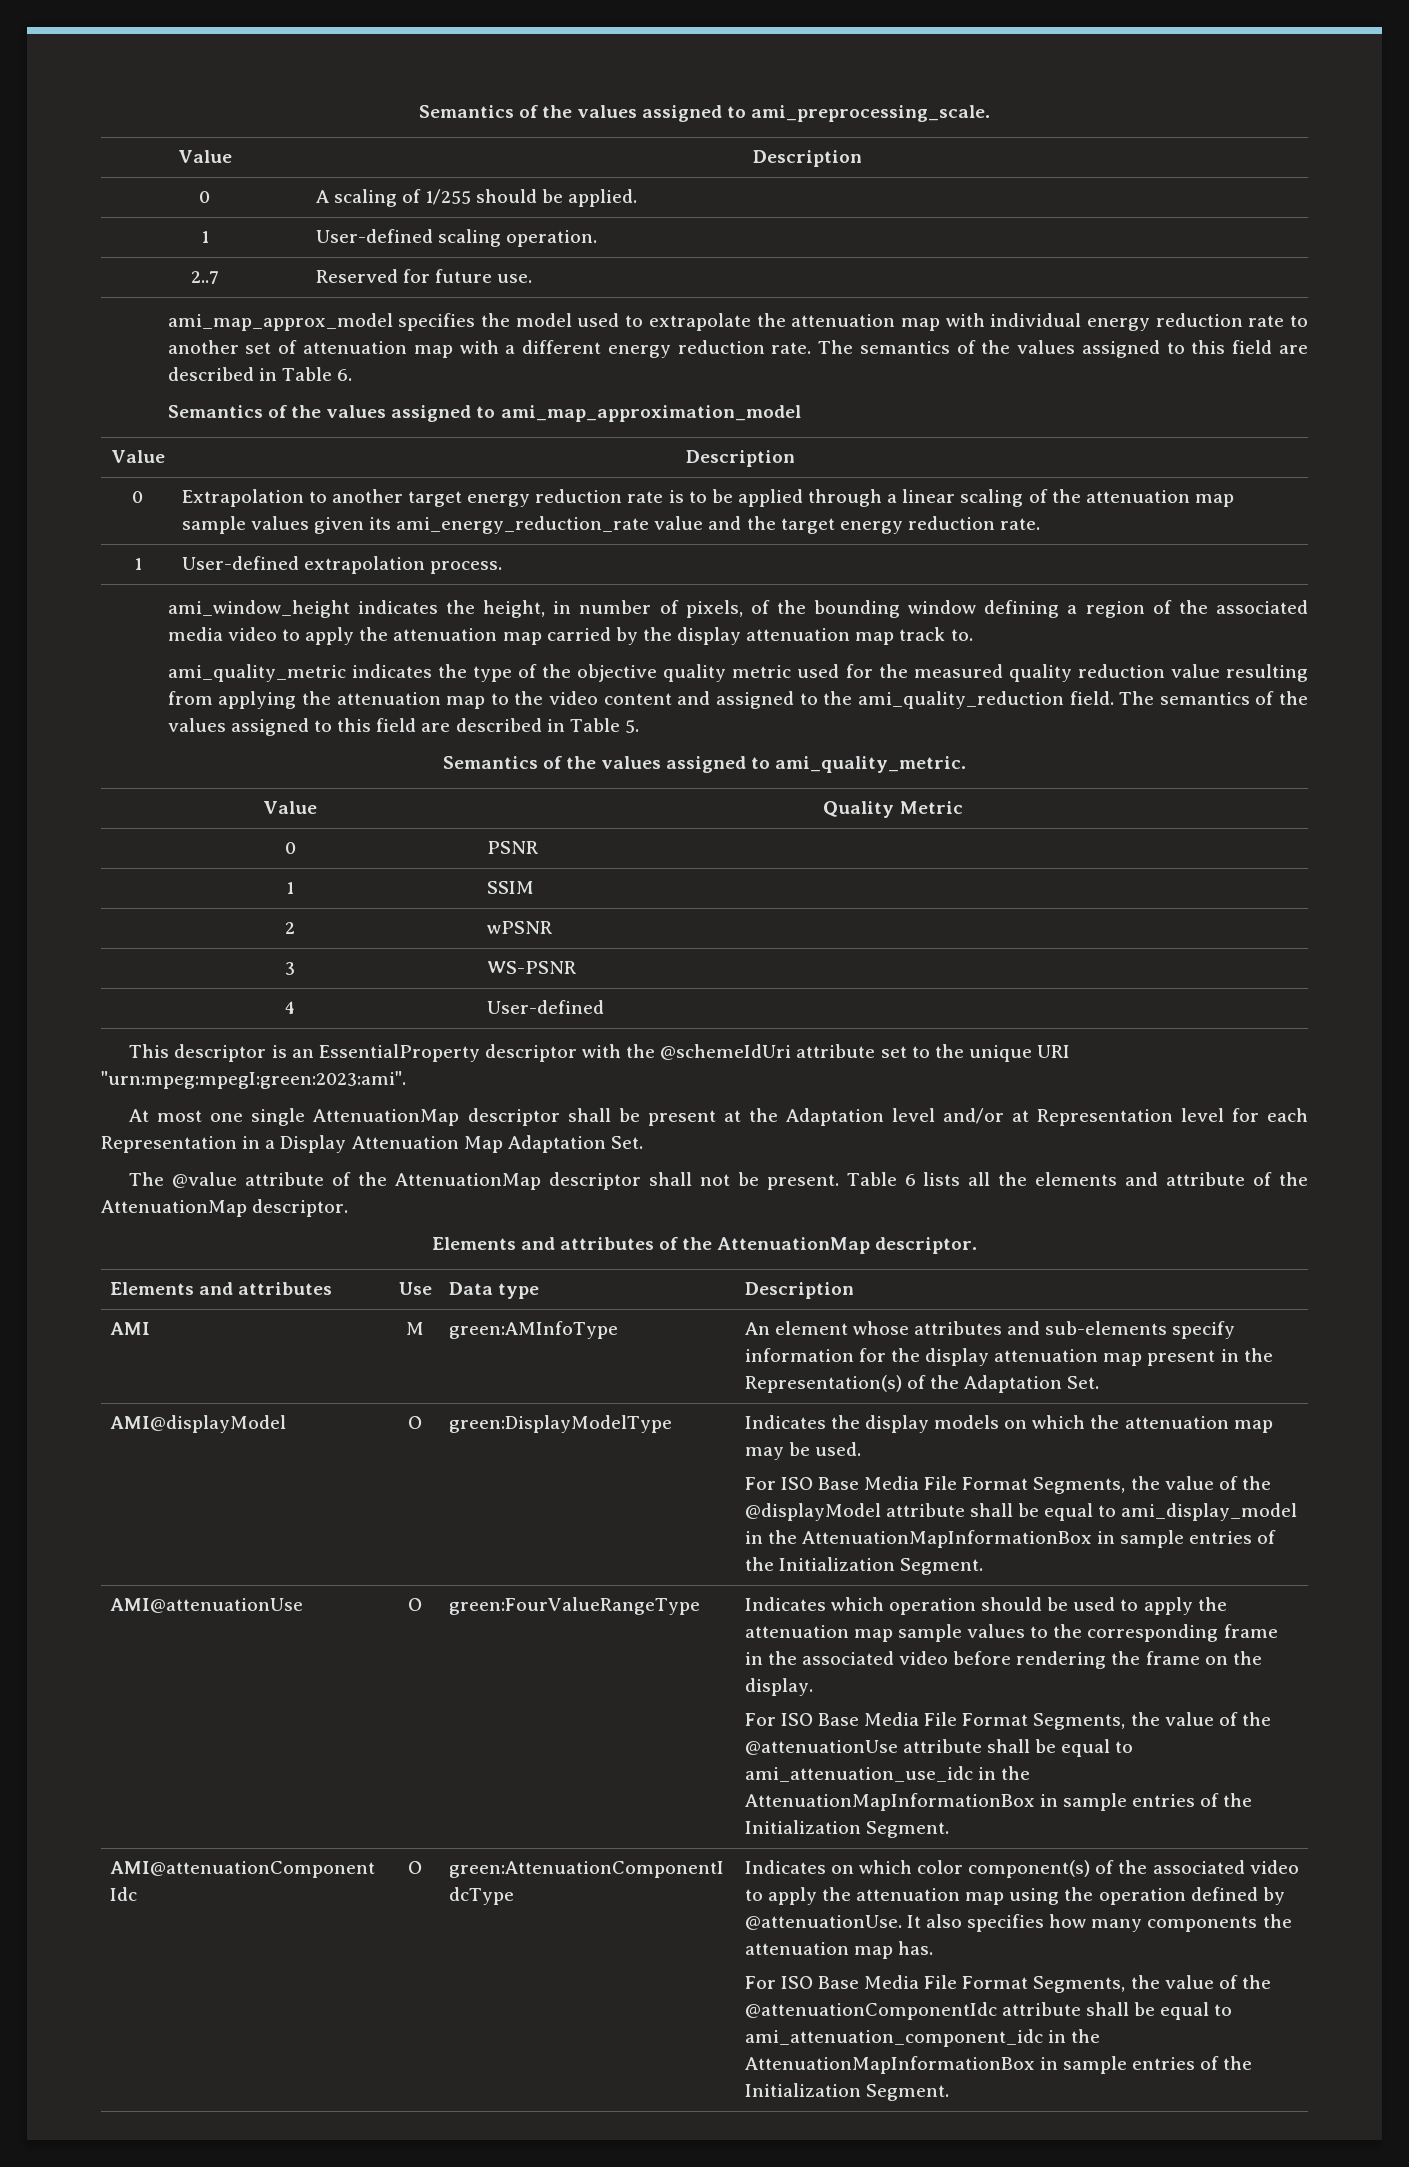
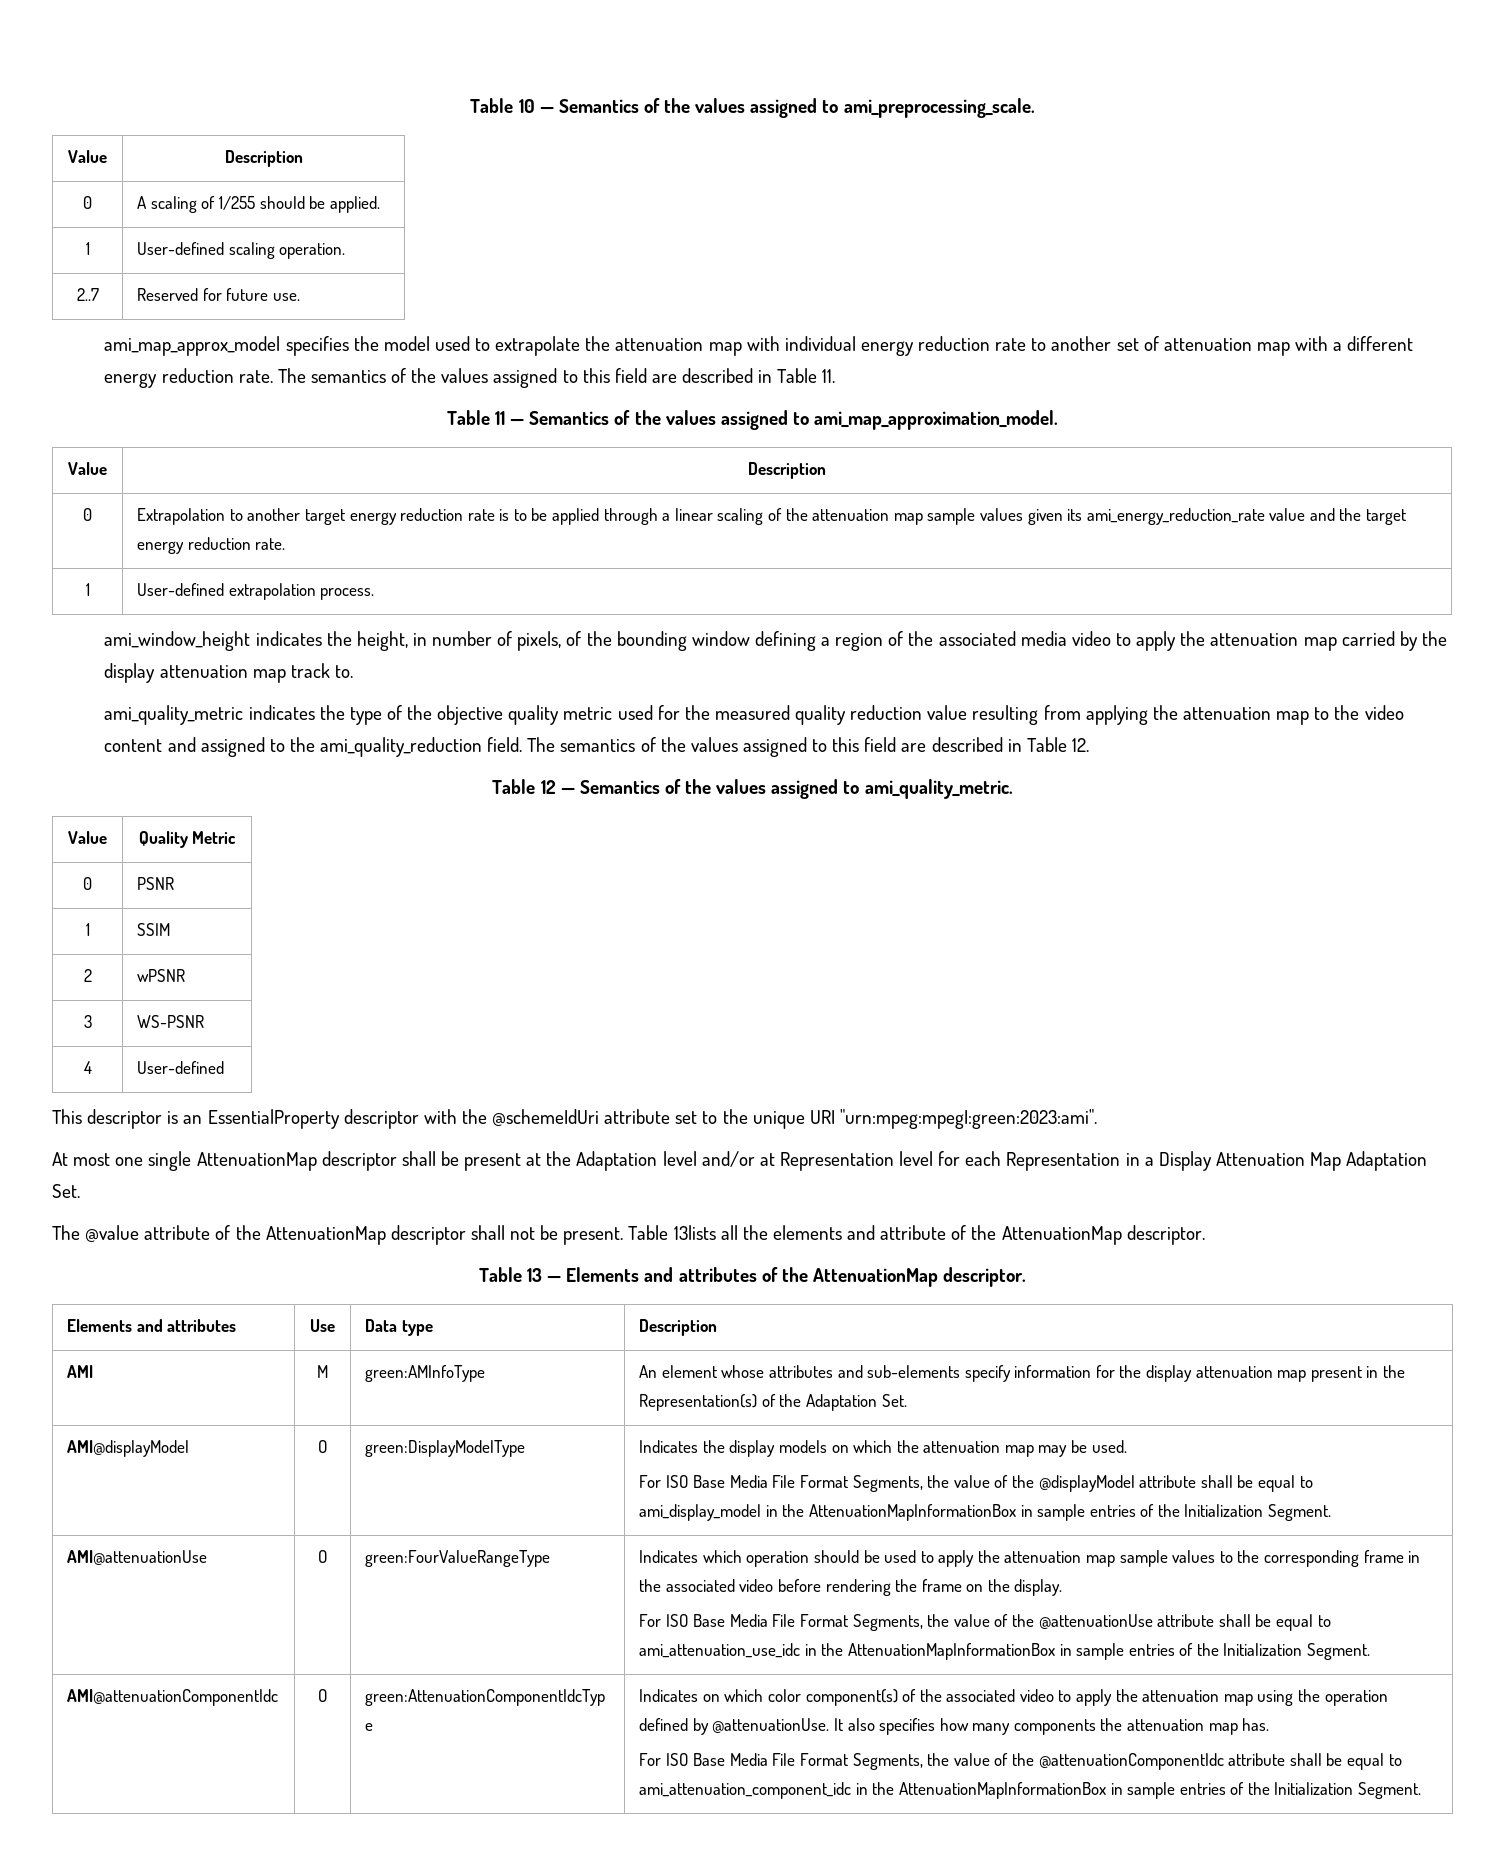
(418, 111) none -> [470,98,554,113] Table 10 —
[337,369,353,381] [167,405,801,422] 6. // Semantics of the values assigned to ami_map_approximation_model -> [822,369,836,383] [446,410,1059,430] 11. // Table 11 — Semantics of the values assigned to ami_map_approximation_model.
[624,720,639,733] 5. // -> [1071,738,1089,752] [492,779,575,794] 12. // Table 12 —
[904,1172,961,1186] 6 lists -> [673,1225,716,1240] 13lists
(349, 1208) none -> [478,1267,562,1282] Table 13 —

